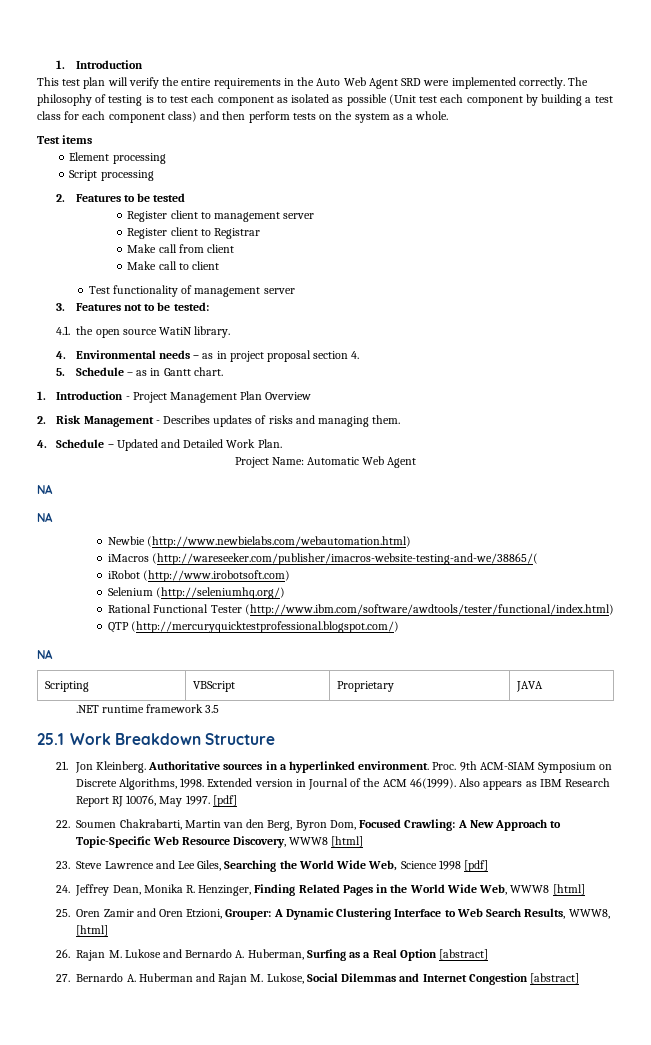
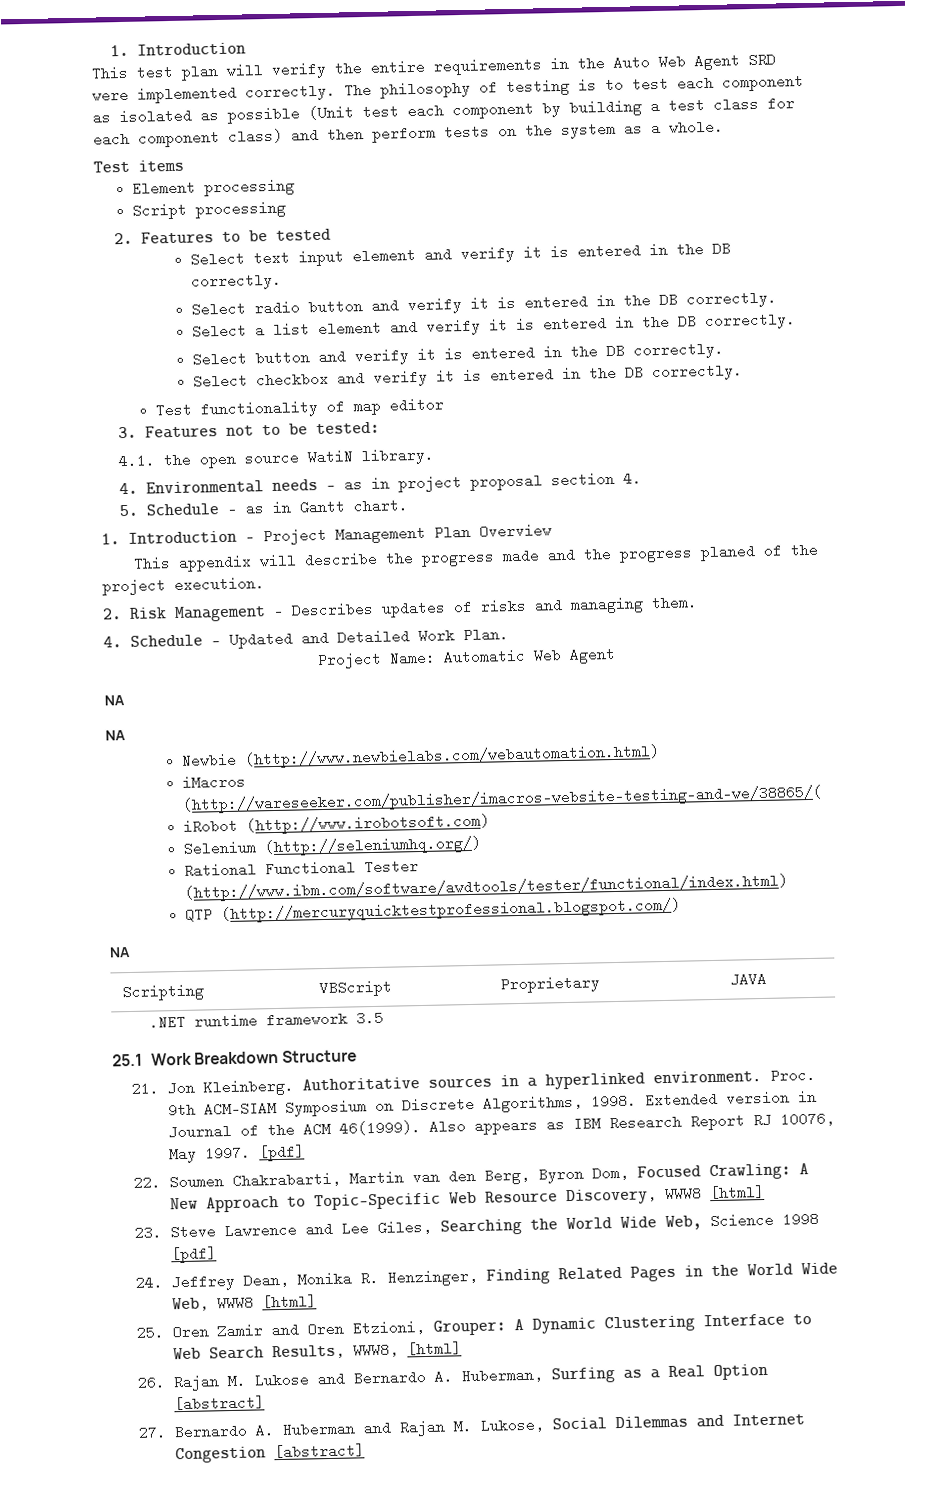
[127,210,315,222] [127,227,261,239] [127,244,235,253] [127,261,220,270] Register client to management server // Register client to Registrar // Make call from client // Make call to client -> [190,241,732,267] [191,272,283,291] [191,290,778,317] [192,312,797,339] [192,341,725,367] [193,363,744,389] Select text input element and verify it is entered in the DB correctly. // Select radio button and verify it is entered in the DB correctly. // Select a list element and verify it is entered in the DB correctly. // Select button and verify it is entered in the DB correctly. // Select checkbox and verify it is entered in the DB correctly.
[194,287,295,297] management server -> [352,397,444,416] map editor
(312, 396) none -> [133,542,820,572] [102,576,265,596] // This appendix will describe the progress made and the progress planed of the project execution.

